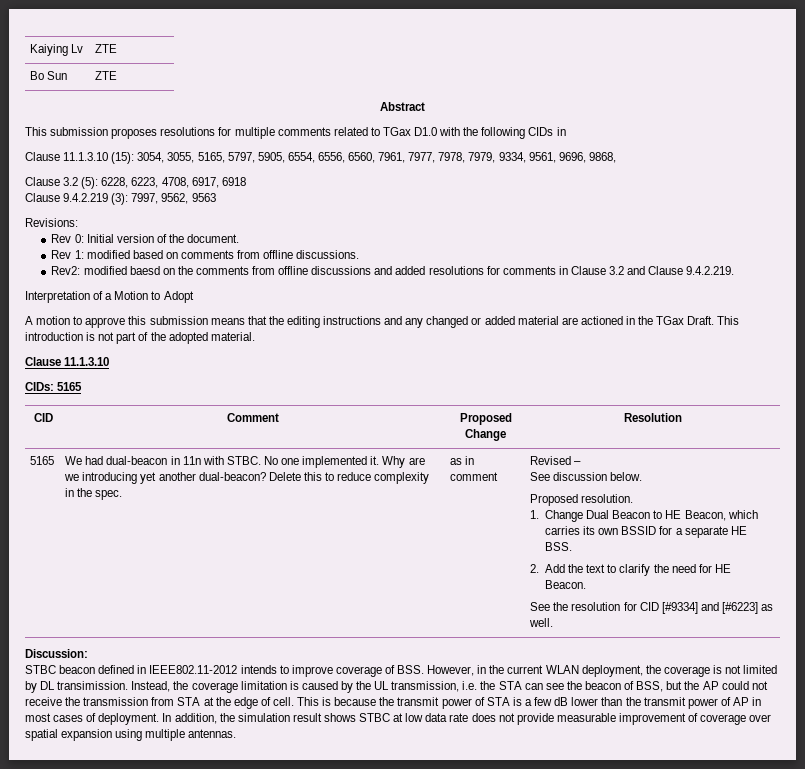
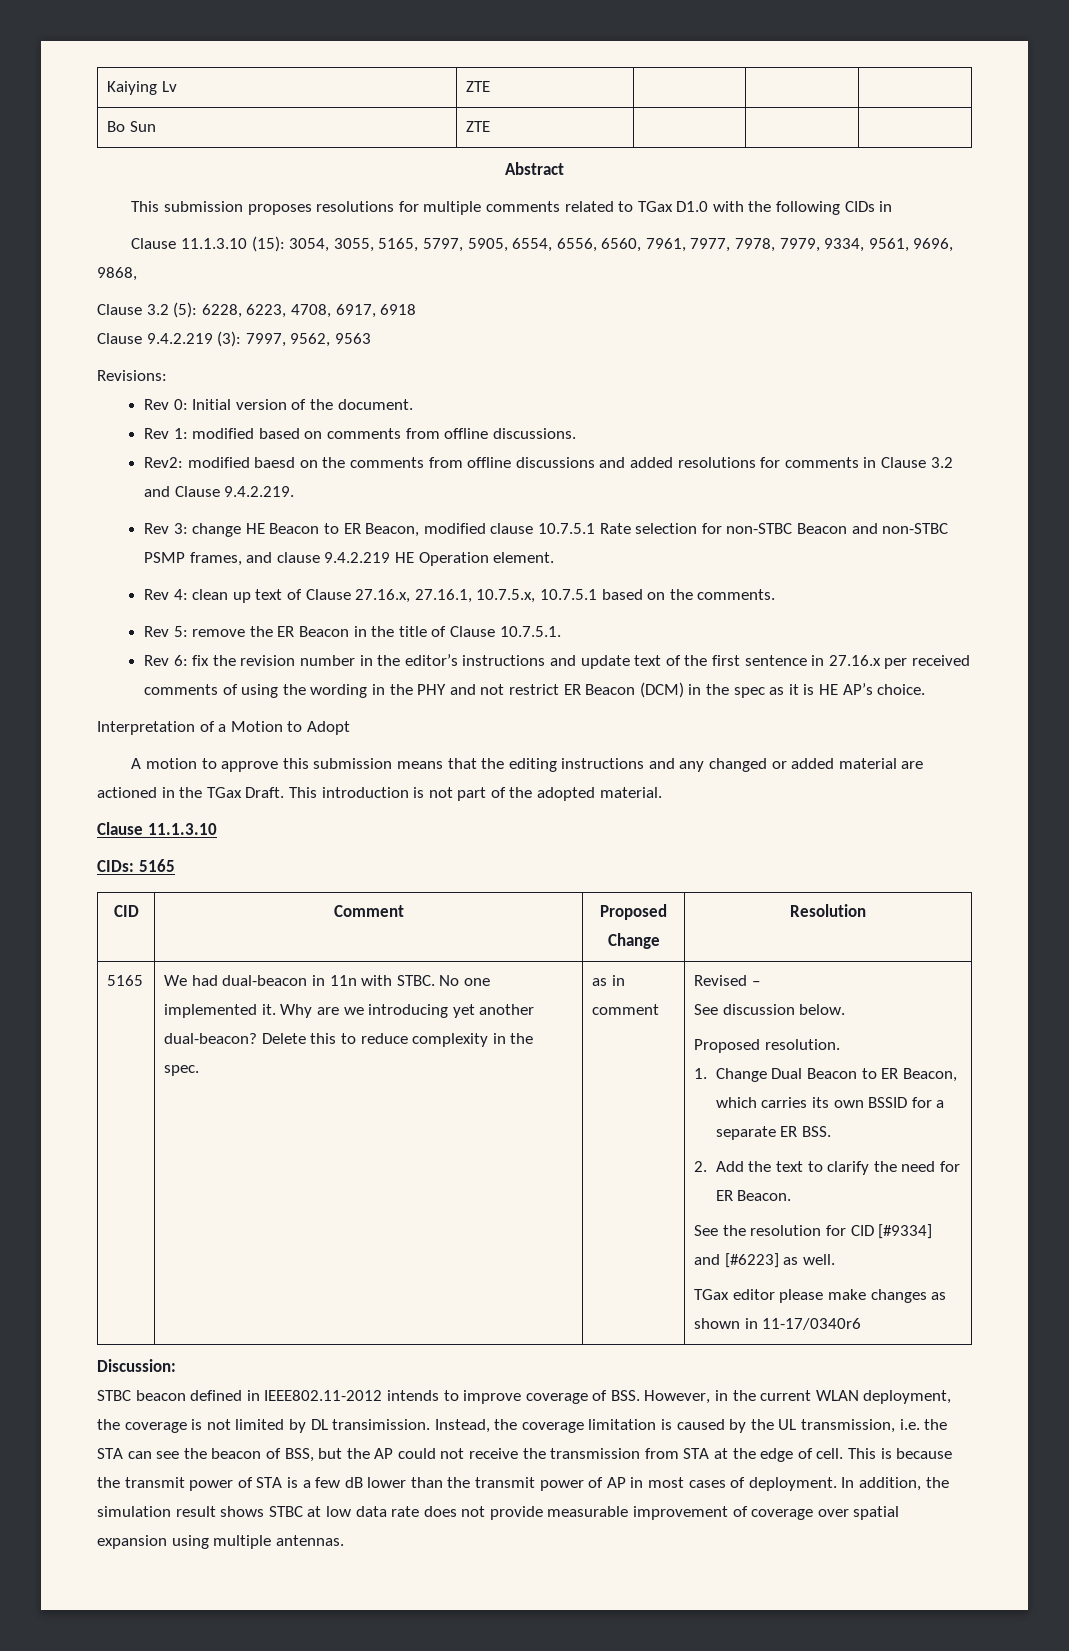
(735, 270) none -> [144,523,949,537] [144,552,555,566] [144,589,776,603] [144,626,561,637] [144,654,970,669] [144,682,926,698] // Rev 3: change HE Beacon to ER Beacon, modified clause 10.7.5.1 Rate selection for non-STBC Beacon and non-STBC PSMP frames, and clause 9.4.2.219 HE Operation element. // Rev 4: clean up text of Clause 27.16.x, 27.16.1, 10.7.5.x, 10.7.5.1 based on the comments. // Rev 5: remove the ER Beacon in the title of Clause 10.7.5.1. // Rev 6: fix the revision number in the editor’s instructions and update text of the first sentence in 27.16.x per received comments of using the wording in the PHY and not restrict ER Beacon (DCM) in the spec as it is HE AP’s choice.
[665,510,682,519] HE -> [881,1068,899,1079] ER
[730,526,747,535] HE -> [780,1126,798,1137] ER
[714,564,731,573] HE -> [715,1190,733,1201] ER
(554, 622) none -> [694,1289,947,1303] [694,1318,862,1330] // TGax editor please make changes as shown in 11-17/0340r6

